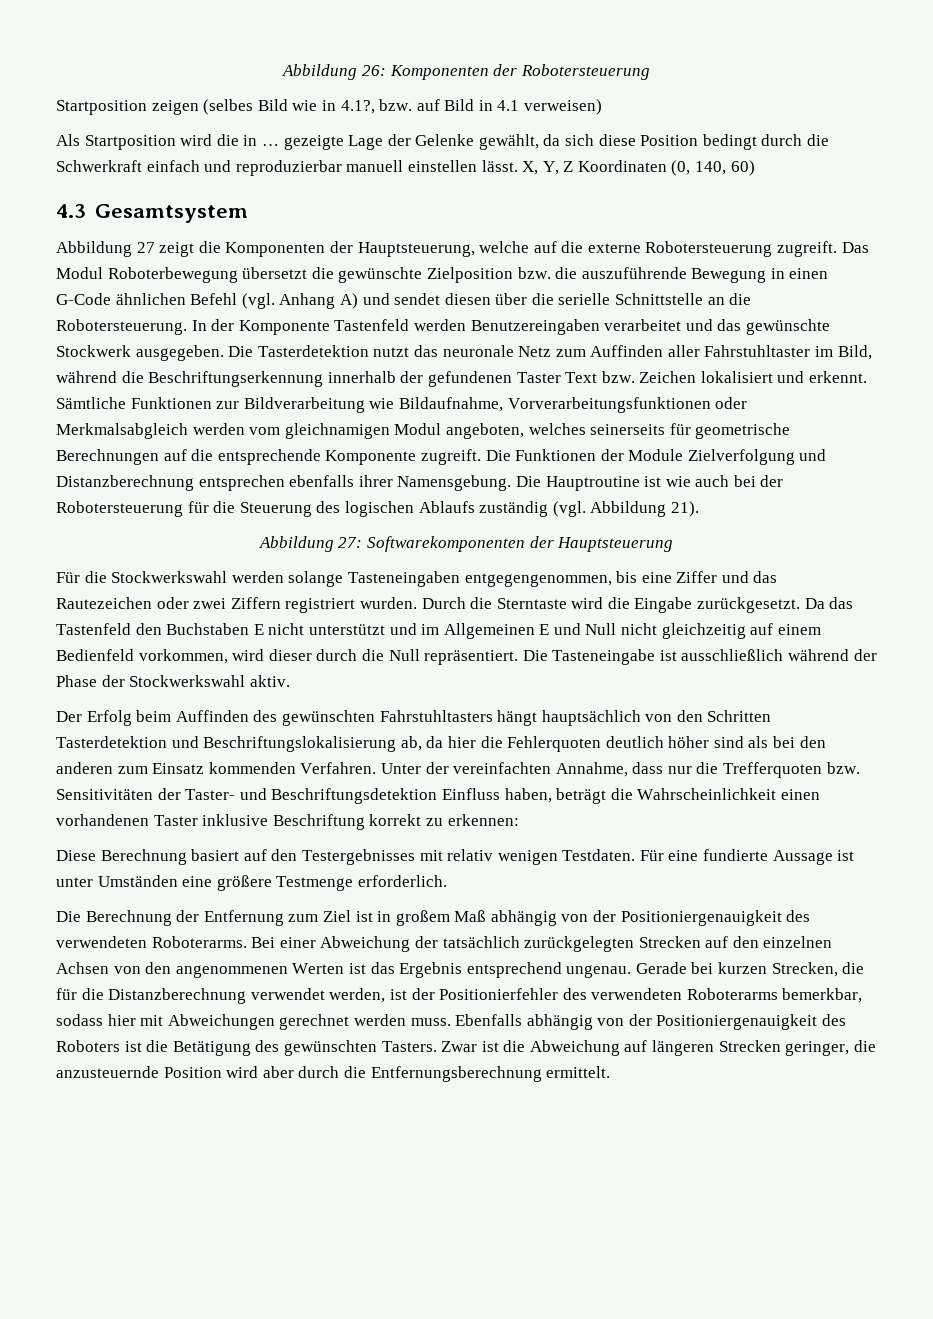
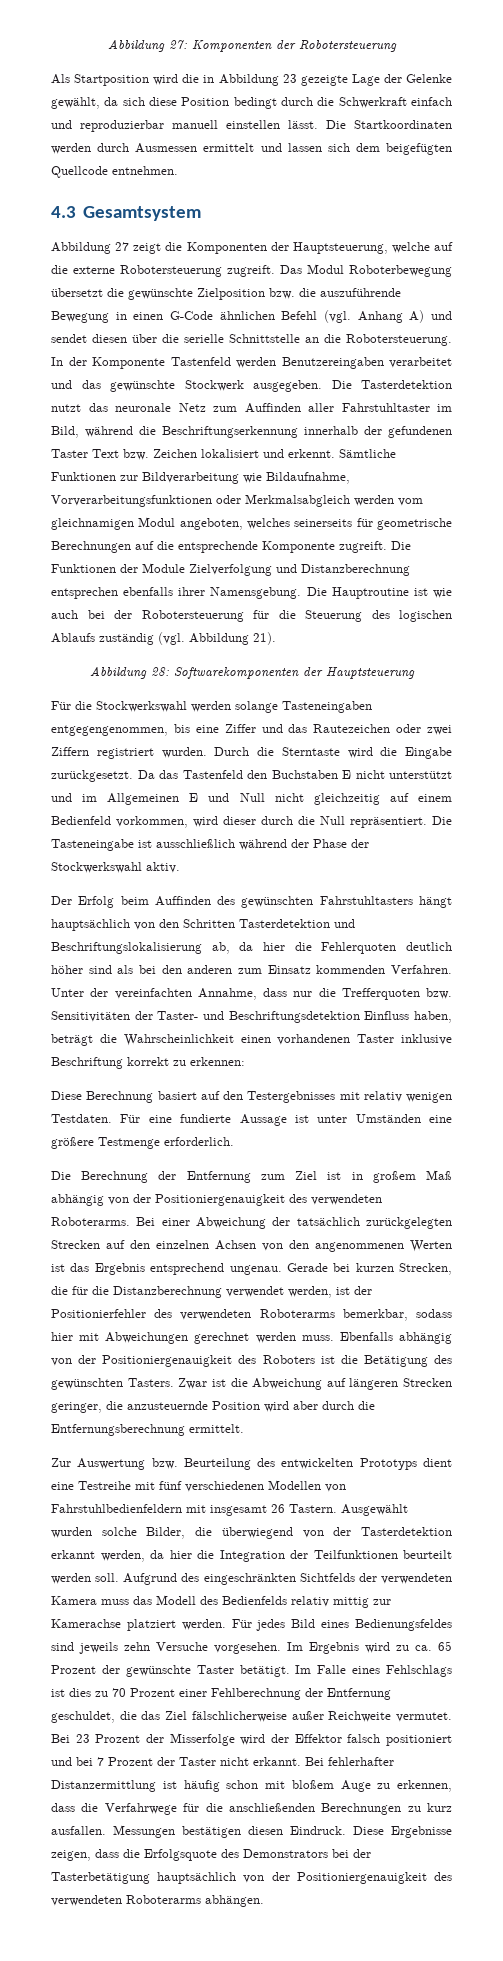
[282,64,386,80] Abbildung 26: -> [107,39,187,52] Abbildung 27:
[56,99,603,115] // Startposition zeigen (selbes Bild wie in 4.1?, bzw. auf Bild in 4.1 verweisen) -> (397, 46) none
[261,144,279,146] … -> [218,74,297,86] Abbildung 23
[522,160,755,176] X, Y, Z Koordinaten (0, 140, 60) -> [326,120,452,129] [51,143,452,155] [51,166,178,178] Die Startkoordinaten werden durch Ausmessen ermittelt und lassen sich dem beigefügten Quellcode entnehmen.
[338,537,363,548] 27: -> [150,667,169,676] 28:
(611, 1072) none -> [51,1458,452,1470] [51,1480,346,1492] [51,1504,408,1516] [51,1527,453,1539] [51,1550,452,1562] [51,1573,452,1585] [51,1595,391,1608] [51,1619,452,1631] [51,1641,452,1654] [51,1665,452,1677] [51,1688,391,1700] [51,1711,452,1723] [51,1733,452,1746] [51,1757,394,1766] [51,1780,452,1792] [51,1803,452,1815] [51,1825,452,1838] [51,1849,371,1861] [51,1872,452,1884] [51,1895,264,1907] // Zur Auswertung bzw. Beurteilung des entwickelten Prototyps dient eine Testreihe mit fünf verschiedenen Modellen von Fahrstuhlbedienfeldern mit insgesamt 26 Tastern. Ausgewählt wurden solche Bilder, die überwiegend von der Tasterdetektion erkannt werden, da hier die Integration der Teilfunktionen beurteilt werden soll. Aufgrund des eingeschränkten Sichtfelds der verwendeten Kamera muss das Modell des Bedienfelds relativ mittig zur Kamerachse platziert werden. Für jedes Bild eines Bedienungsfeldes sind jeweils zehn Versuche vorgesehen. Im Ergebnis wird zu ca. 65 Prozent der gewünschte Taster betätigt. Im Falle eines Fehlschlags ist dies zu 70 Prozent einer Fehlberechnung der Entfernung geschuldet, die das Ziel fälschlicherweise außer Reichweite vermutet. Bei 23 Prozent der Misserfolge wird der Effektor falsch positioniert und bei 7 Prozent der Taster nicht erkannt. Bei fehlerhafter Distanzermittlung ist häufig schon mit bloßem Auge zu erkennen, dass die Verfahrwege für die anschließenden Berechnungen zu kurz ausfallen. Messungen bestätigen diesen Eindruck. Diese Ergebnisse zeigen, dass die Erfolgsquote des Demonstrators bei der Tasterbetätigung hauptsächlich von der Positioniergenauigkeit des verwendeten Roboterarms abhängen.

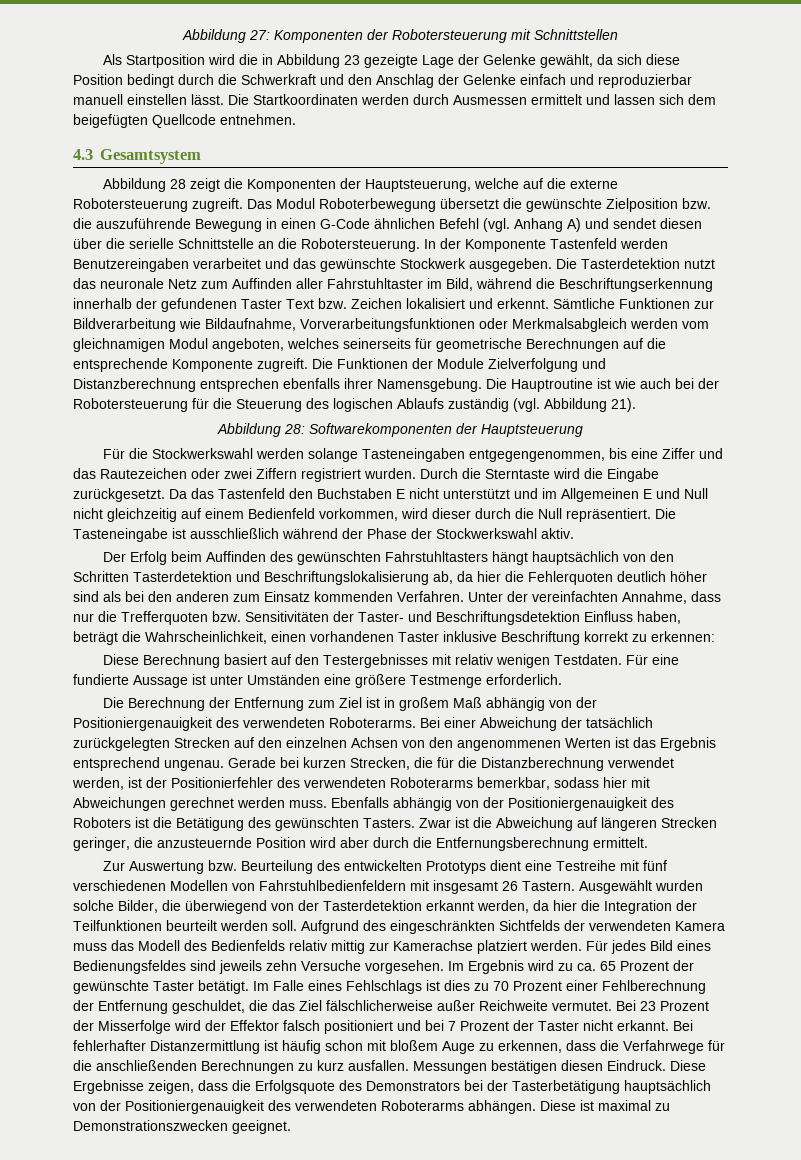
(397, 46) none -> [511,29,618,40] mit Schnittstellen
(407, 102) none -> [320,74,516,88] und den Anschlag der Gelenke
[115,242,130,251] 27 -> [169,179,186,189] 28
[123,1034,234,1046] Wahrscheinlichkeit -> [145,631,267,644] Wahrscheinlichkeit,
(264, 1901) none -> [540,1100,670,1111] [73,1120,291,1134] Diese ist maximal zu Demonstrationszwecken geeignet.

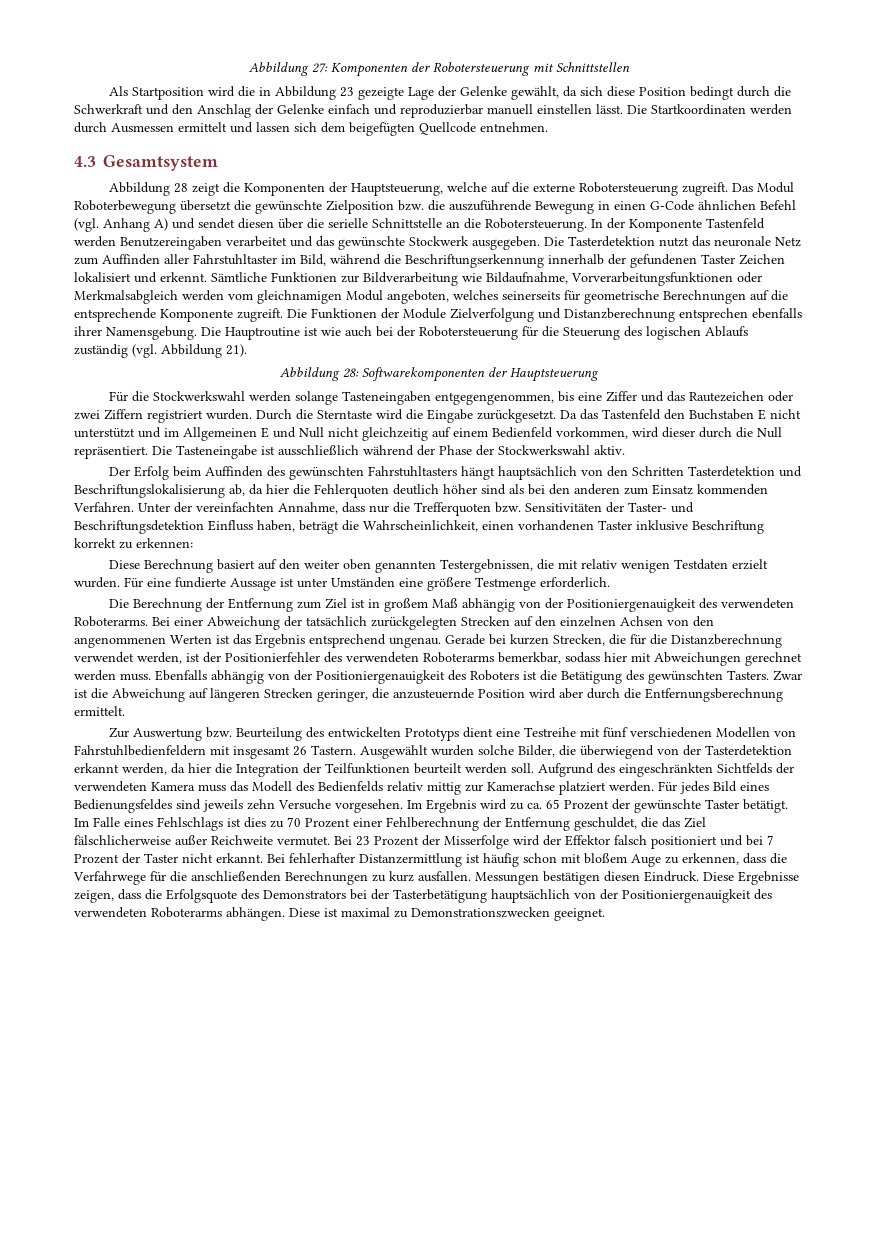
[286,298,347,309] Text bzw. -> (735, 259) none
[322,654,622,668] Testergebnisses mit relativ wenigen Testdaten. -> [303,559,768,573] [74,577,120,588] weiter oben genannten Testergebnissen, die mit relativ wenigen Testdaten erzielt wurden.

